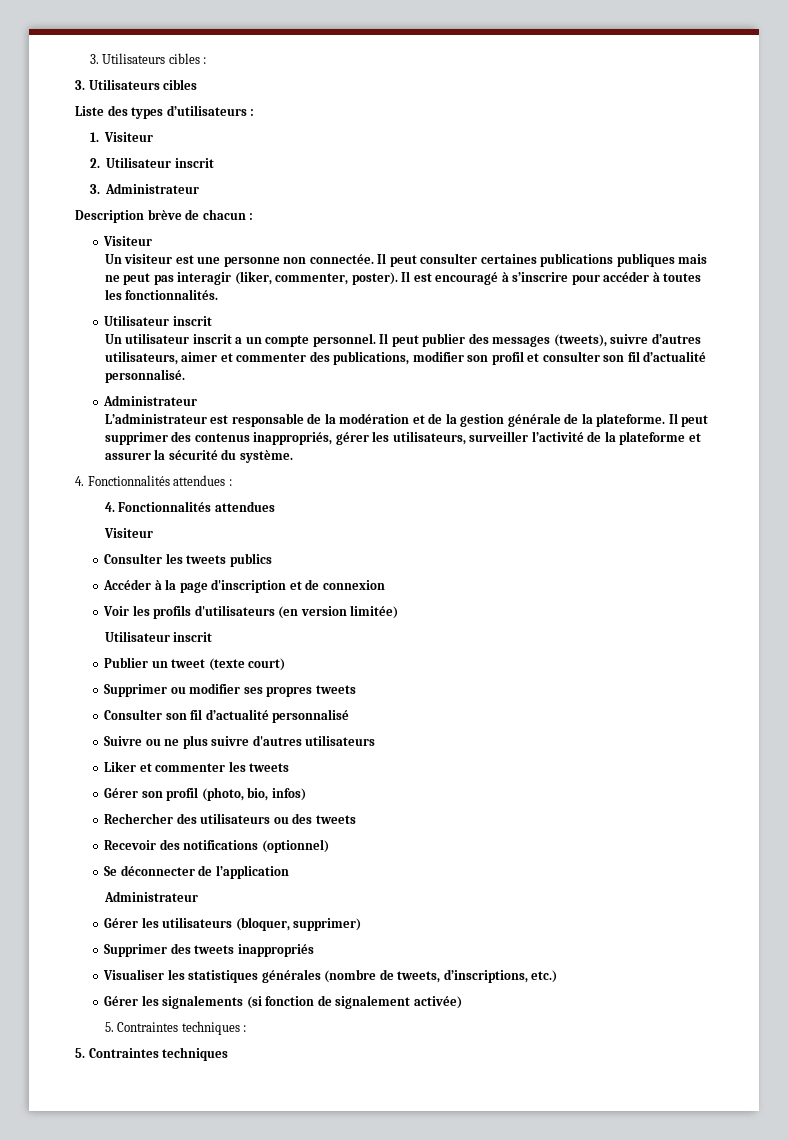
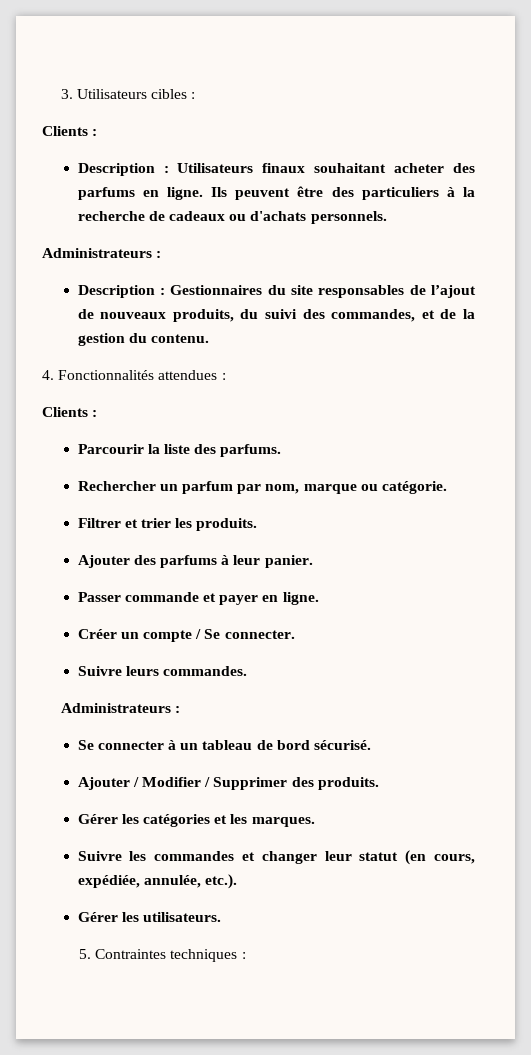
[75,79,198,90] [75,105,255,119] [89,132,154,142] [89,157,214,168] [89,183,200,194] [75,209,254,223] [103,236,153,246] [104,253,708,267] [104,271,702,285] [104,289,219,300] [104,315,212,326] [104,333,701,347] [104,351,707,365] [104,369,185,383] [103,395,198,406] [104,413,709,427] [104,431,701,445] [104,449,293,463] [75,475,232,486] [104,501,275,512] [103,528,153,538] [104,553,272,567] [103,579,385,593] [103,605,399,619] [104,631,213,642] [104,657,286,671] [104,683,356,697] [104,709,350,723] [104,735,376,749] [104,761,290,772] [104,787,306,801] [104,813,356,824] [104,839,329,853] [104,865,289,879] [103,891,198,902] [104,917,362,931] [104,943,314,957] [103,969,558,983] [104,995,462,1009] 3. Utilisateurs cibles // Liste des types d’utilisateurs : // 1. Visiteur // 2. Utilisateur inscrit // 3. Administrateur // Description brève de chacun : // Visiteur // Un visiteur est une personne non connectée. Il peut consulter certaines publications publiques mais ne peut pas interagir (liker, commenter, poster). Il est encouragé à s’inscrire pour accéder à toutes les fonctionnalités. // Utilisateur inscrit // Un utilisateur inscrit a un compte personnel. Il peut publier des messages (tweets), suivre d’autres utilisateurs, aimer et commenter des publications, modifier son profil et consulter son fil d’actualité personnalisé. // Administrateur // L’administrateur est responsable de la modération et de la gestion générale de la plateforme. Il peut supprimer des contenus inappropriés, gérer les utilisateurs, surveiller l’activité de la plateforme et assurer la sécurité du système. // 4. Fonctionnalités attendues : // 4. Fonctionnalités attendues // Visiteur // Consulter les tweets publics // Accéder à la page d'inscription et de connexion // Voir les profils d'utilisateurs (en version limitée) // Utilisateur inscrit // Publier un tweet (texte court) // Supprimer ou modifier ses propres tweets // Consulter son fil d’actualité personnalisé // Suivre ou ne plus suivre d'autres utilisateurs // Liker et commenter les tweets // Gérer son profil (photo, bio, infos) // Rechercher des utilisateurs ou des tweets // Recevoir des notifications (optionnel) // Se déconnecter de l’application // Administrateur // Gérer les utilisateurs (bloquer, supprimer) // Supprimer des tweets inappropriés // Visualiser les statistiques générales (nombre de tweets, d’inscriptions, etc.) // Gérer les signalements (si fonction de signalement activée) -> [42,126,98,136] [77,163,475,176] [77,186,475,200] [77,211,387,224] [42,248,162,258] [77,285,477,298] [77,309,475,322] [77,333,209,346] [42,370,226,380] [42,407,98,417] [77,444,282,457] [77,481,447,494] [77,518,258,531] [77,555,313,568] [77,592,319,605] [77,629,295,642] [77,666,247,676] [60,703,180,713] [77,740,371,750] [77,777,379,790] [77,814,315,827] [77,850,475,865] [77,874,237,889] [77,912,221,922] Clients : // Description : Utilisateurs finaux souhaitant acheter des parfums en ligne. Ils peuvent être des particuliers à la recherche de cadeaux ou d'achats personnels. // Administrateurs : // Description : Gestionnaires du site responsables de l’ajout de nouveaux produits, du suivi des commandes, et de la gestion du contenu. // 4. Fonctionnalités attendues : // Clients : // Parcourir la liste des parfums. // Rechercher un parfum par nom, marque ou catégorie. // Filtrer et trier les produits. // Ajouter des parfums à leur panier. // Passer commande et payer en ligne. // Créer un compte / Se connecter. // Suivre leurs commandes. // Administrateurs : // Se connecter à un tableau de bord sécurisé. // Ajouter / Modifier / Supprimer des produits. // Gérer les catégories et les marques. // Suivre les commandes et changer leur statut (en cours, expédiée, annulée, etc.). // Gérer les utilisateurs.
[75,1047,229,1061] // 5. Contraintes techniques -> (246, 955) none

